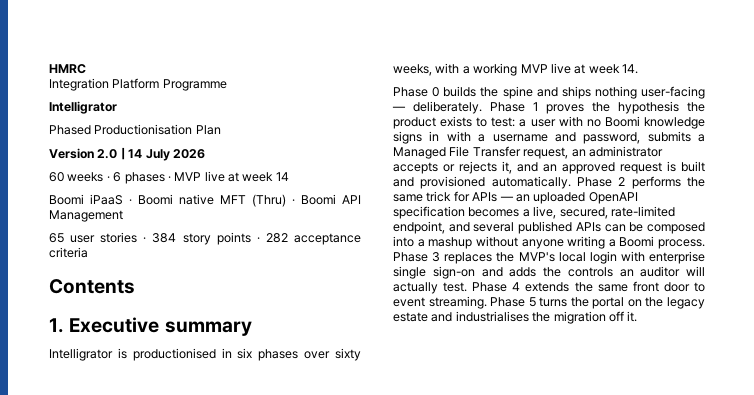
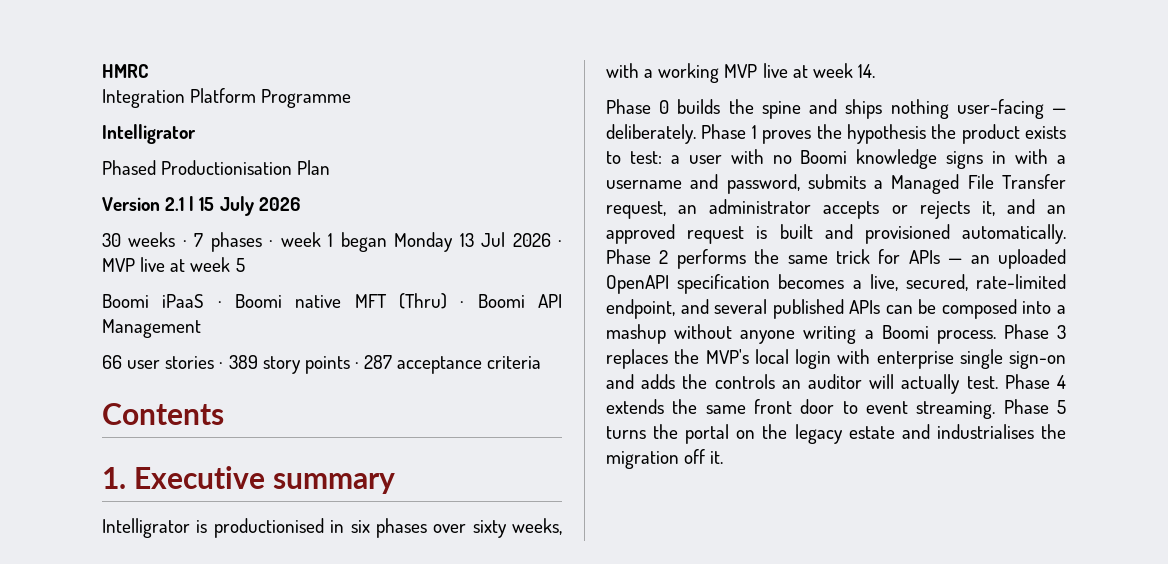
[97,147,143,160] 2.0 | 14 -> [165,196,215,211] 2.1 | 15
[49,172,64,182] 60 -> [102,233,121,247] 30
[113,172,122,182] 6 -> [194,233,204,247] 7
[174,171,289,182] MVP live at week 14 -> [280,232,562,252] [102,257,245,272] week 1 began Monday 13 Jul 2026 · MVP live at week 5
[49,233,64,243] 65 -> [102,355,122,369] 66
[152,233,177,243] 384 -> [228,355,258,369] 389
[265,233,288,243] 282 -> [364,355,393,369] 287

